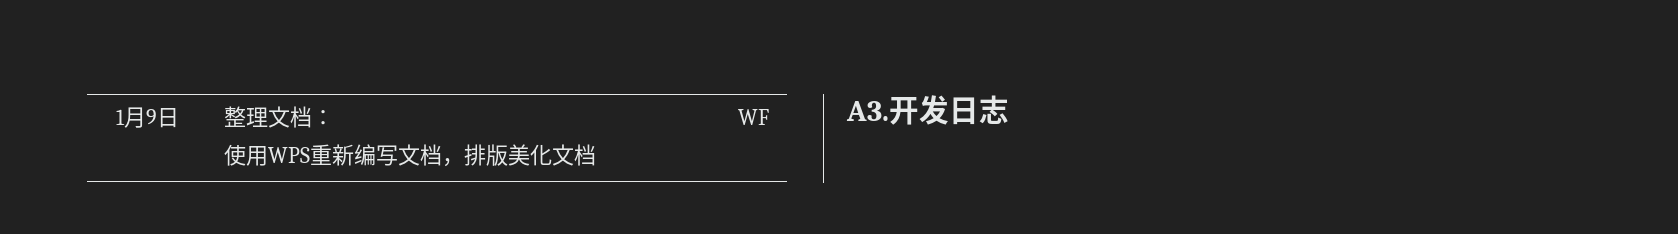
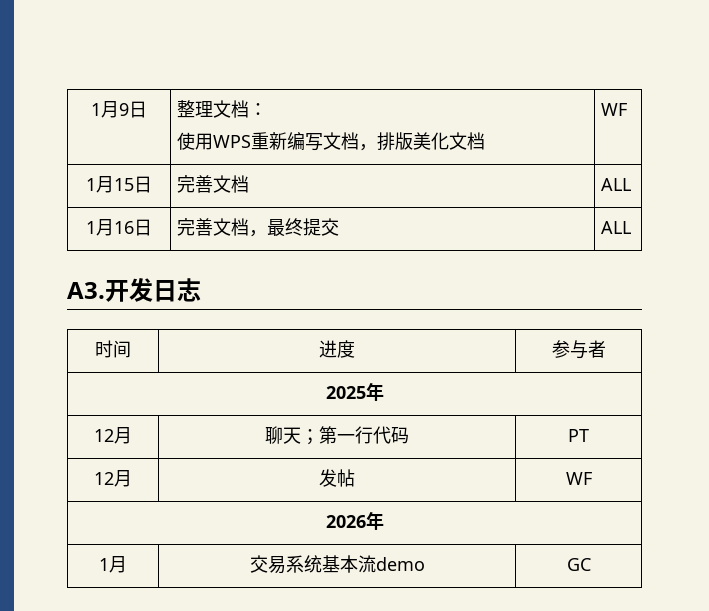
[846,95,1009,125] // A3.开发日志 -> [86,176,152,193] [177,175,250,193] [601,178,632,191] [86,219,152,236] [177,218,340,237] [601,221,632,234] [67,278,201,302] [95,340,131,358] [319,340,355,358] [551,340,606,359] [325,382,384,401] [94,427,132,444] [265,426,409,445] [568,429,589,442] [94,470,132,487] [319,469,355,487] [565,472,592,485] [325,511,384,530] [99,556,127,573] [249,555,425,574] [566,558,591,571] // 1月15日 | 完善文档 | ALL // 1月16日 | 完善文档，最终提交 | ALL // A3.开发日志 // 时间 | 进度 | 参与者 // 2025年 // 12月 | 聊天；第一行代码 | PT // 12月 | 发帖 | WF // 2026年 // 1月 | 交易系统基本流demo | GC

